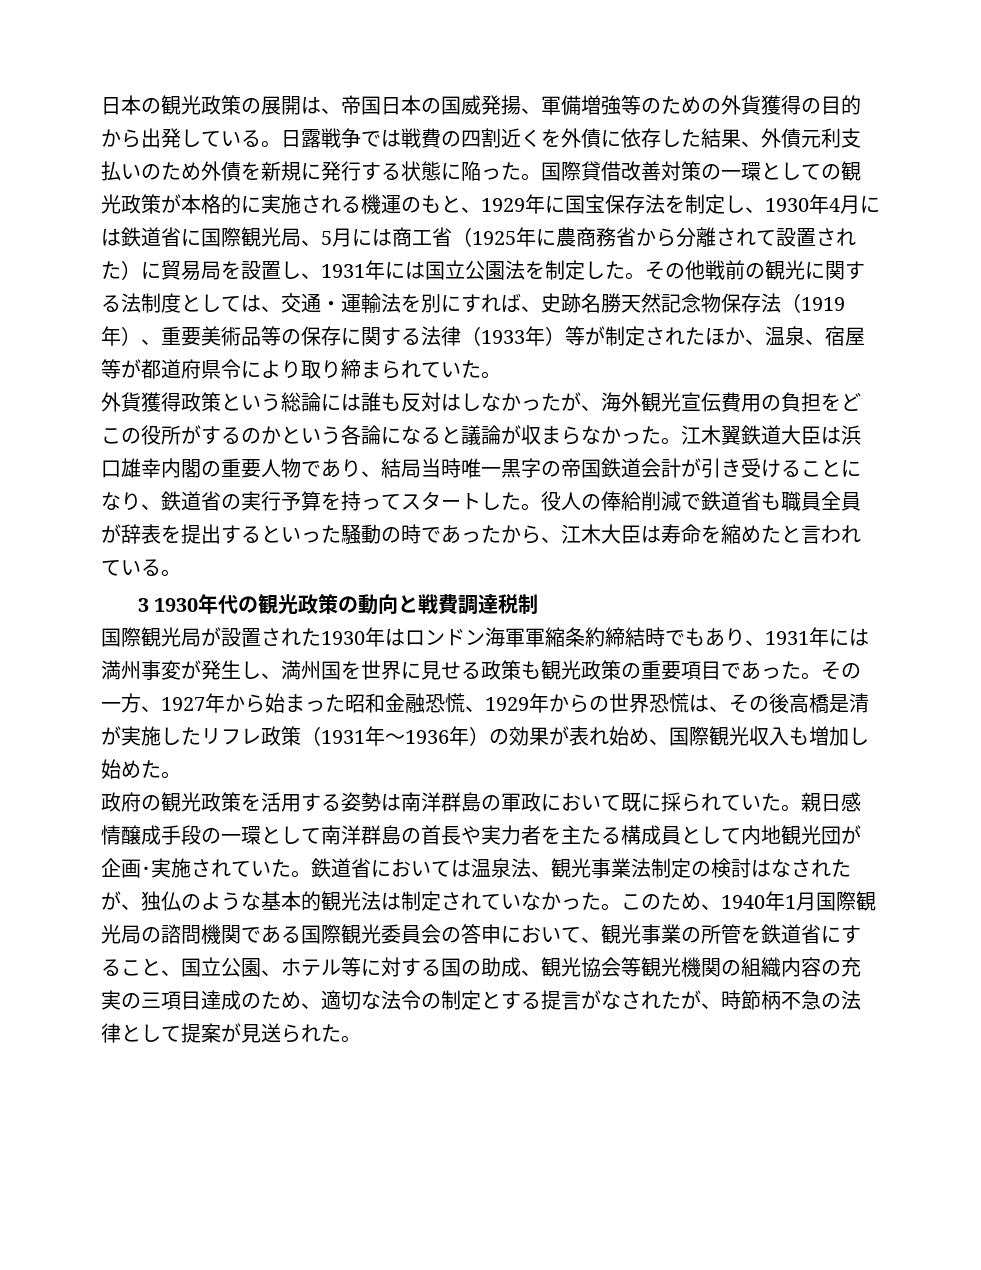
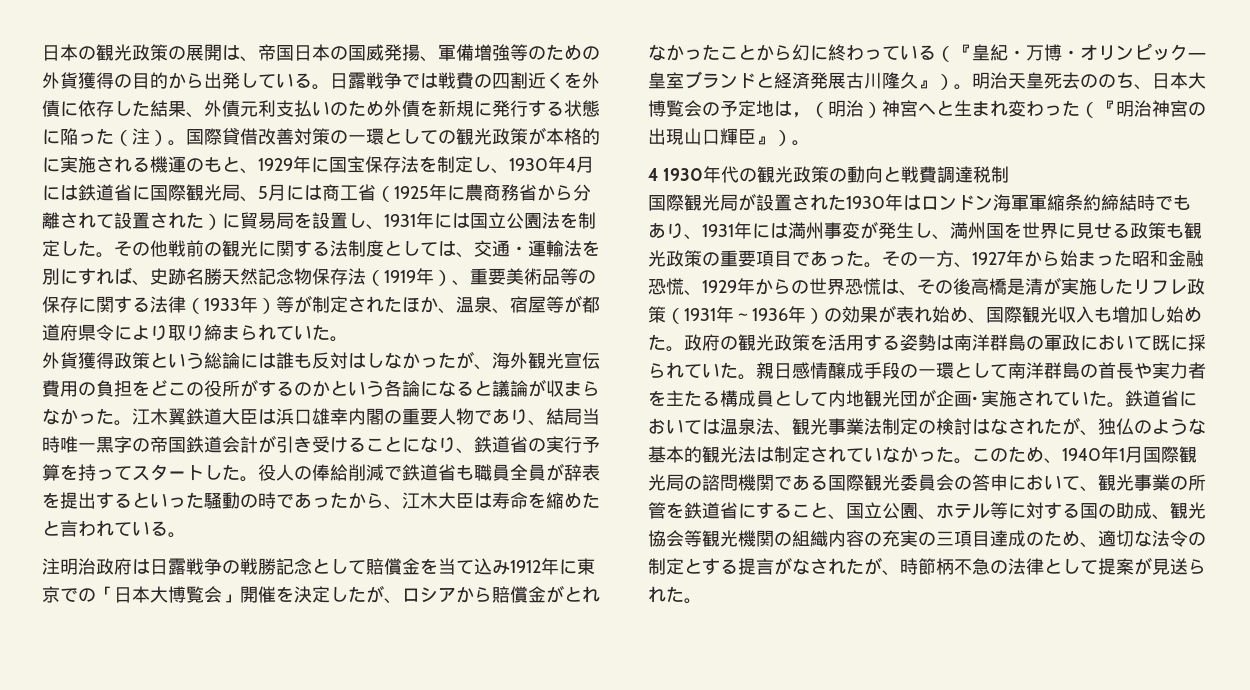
(521, 171) none -> [114,128,168,146] （注）
[138,598,150,612] 3 -> [42,558,595,575] [42,585,600,604] [648,43,1206,62] [648,71,1206,90] [648,100,1206,118] [648,128,810,146] [648,168,658,181] 注明治政府は日露戦争の戦勝記念として賠償金を当て込み1912年に東京での「日本大博覧会」開催を決定したが、ロシアから賠償金がとれなかったことから幻に終わっている（『皇紀・万博・オリンピック―皇室ブランドと経済発展古川隆久』）。明治天皇死去ののち、日本大博覧会の予定地は，（明治）神宮へと生まれ変わった（『明治神宮の出現山口輝臣』）。 // 4
(181, 775) // -> (684, 349) none

